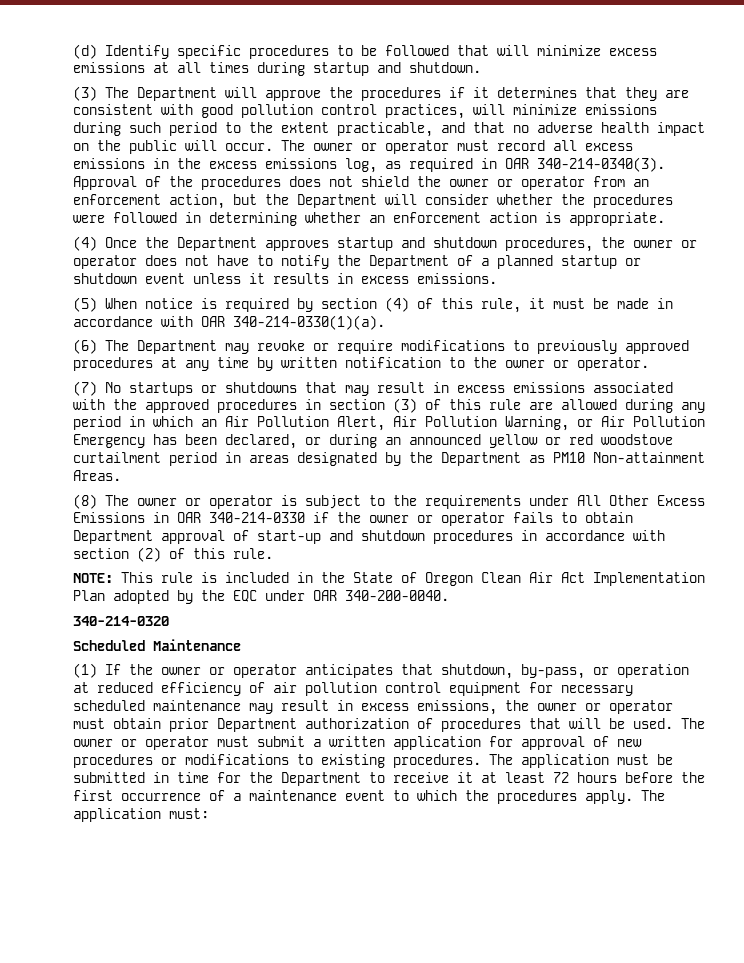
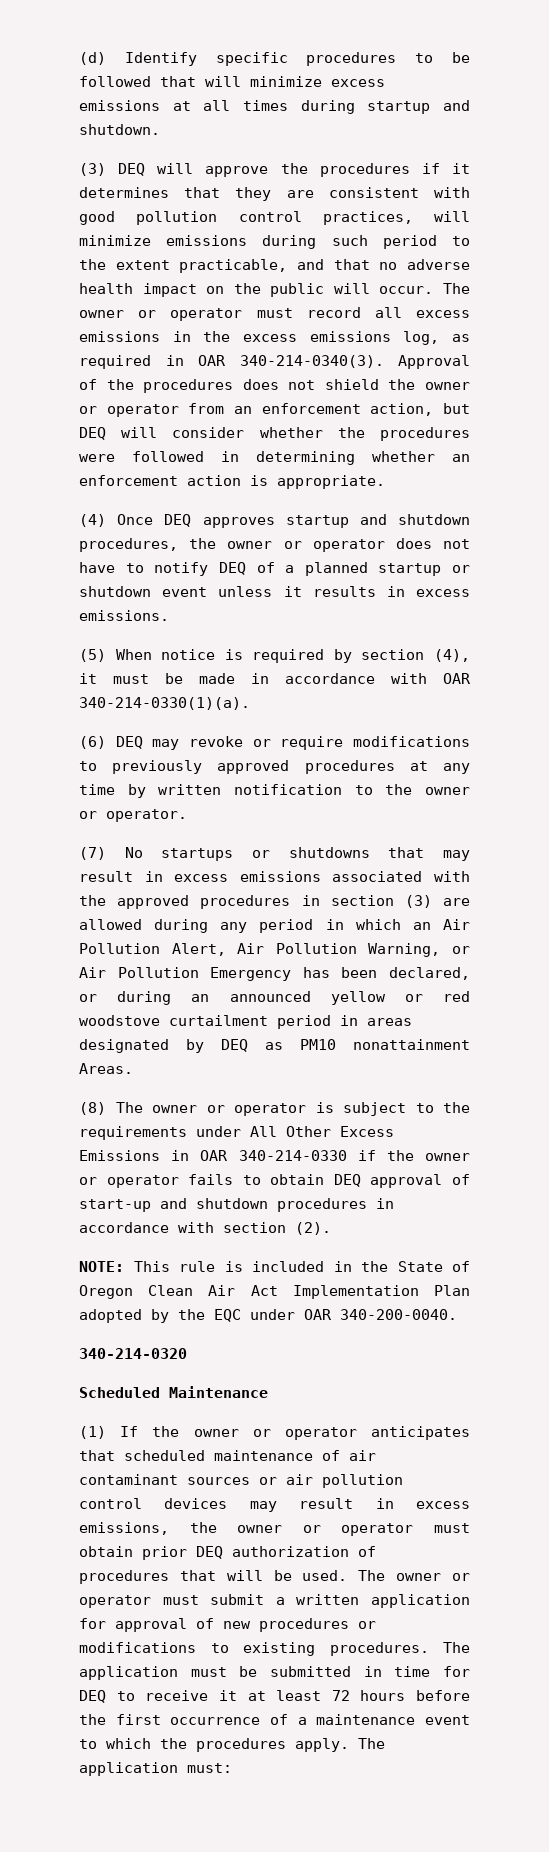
[105,87,217,101] The Department -> [118,163,146,176] DEQ
[265,194,377,208] the Department -> [79,427,106,440] DEQ
[145,237,257,251] the Department -> [164,514,192,527] DEQ
[337,255,449,269] the Department -> [218,562,246,575] DEQ
[385,297,521,313] (4) of this rule, -> [434,649,470,662] (4),
[105,340,217,354] The Department -> [115,736,143,749] DEQ
[425,399,521,410] of this rule -> (432, 901) none
[409,452,521,466] the Department -> [221,1039,248,1052] DEQ
[593,452,705,463] Non-attainment -> [353,1039,470,1050] nonattainment
[73,530,153,544] Department -> [333,1174,361,1187] DEQ
[137,547,273,562] (2) of this rule. -> [295,1222,331,1235] (2).
[441,664,689,679] [73,682,633,696] [73,700,241,711] shutdown, by-pass, or operation at reduced efficiency of air pollution control equipment for necessary scheduled maintenance -> [124,1450,376,1461] [79,1474,403,1488] [79,1498,228,1509] scheduled maintenance of air contaminant sources or air pollution control devices
[217,718,297,732] Department -> [196,1546,223,1559] DEQ
[249,772,361,786] the Department -> [79,1690,106,1703] DEQ

